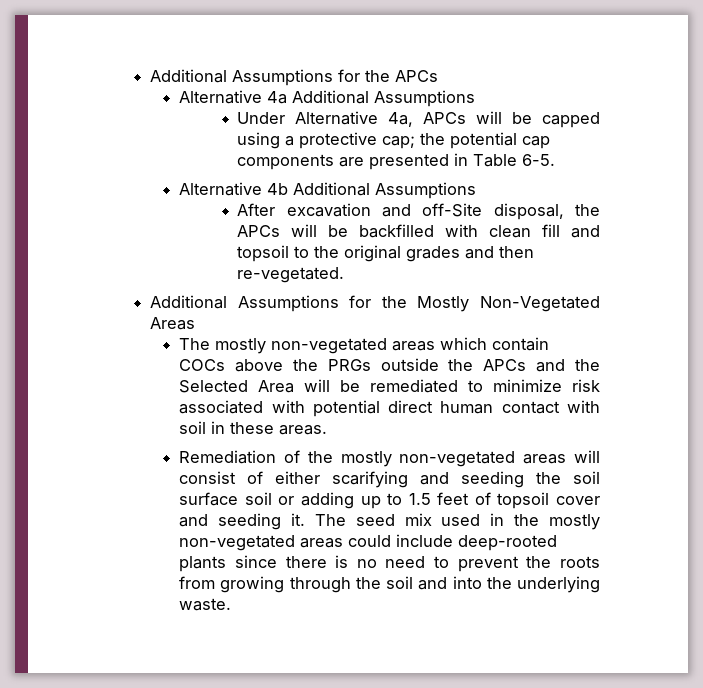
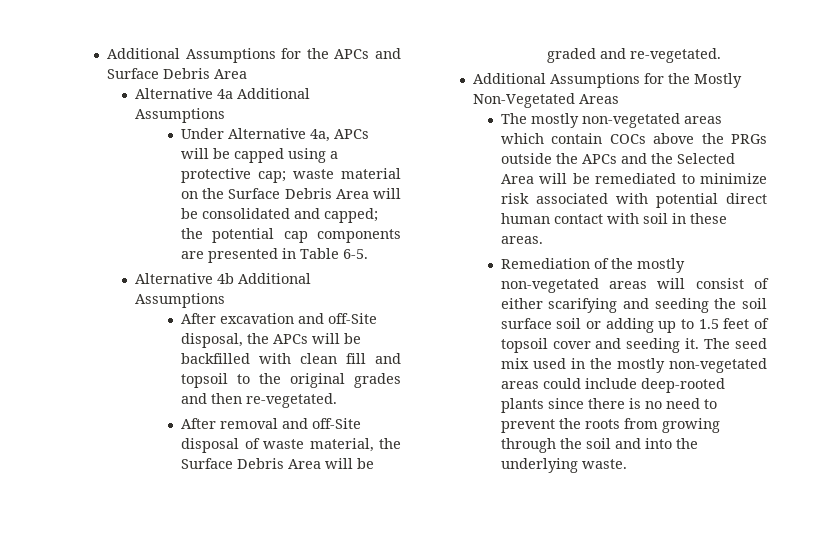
(439, 76) none -> [375,48,401,59] [107,68,248,79] and Surface Debris Area
(416, 142) none -> [293,168,401,179] [181,188,401,199] [181,208,379,223] waste material on the Surface Debris Area will be consolidated and capped;
(345, 275) none -> [181,418,362,429] [181,438,402,453] [181,458,375,469] [547,48,722,63] // After removal and off-Site disposal of waste material, the Surface Debris Area will be graded and re-vegetated.

